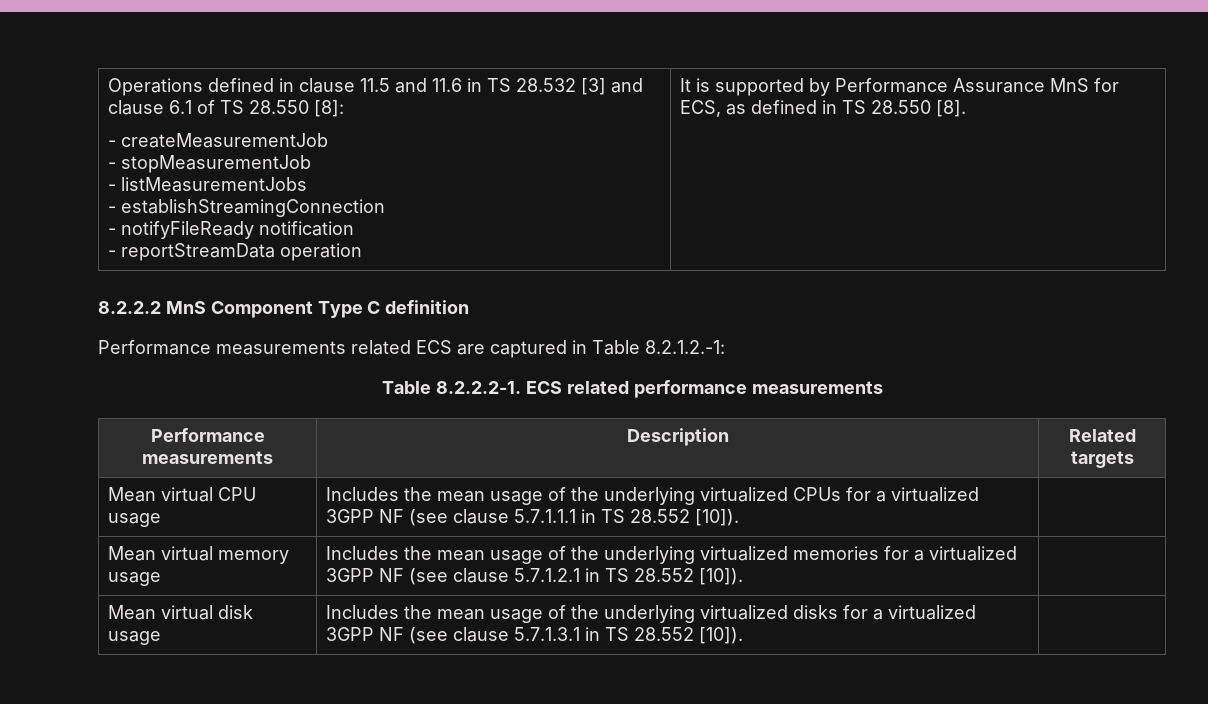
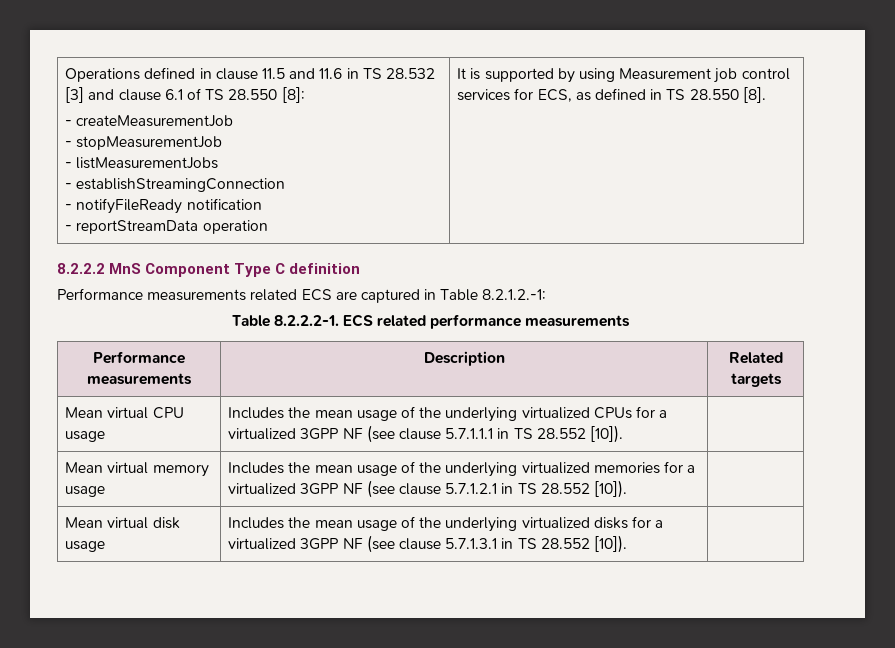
[835,78,1090,93] Performance Assurance MnS -> [578,68,790,83] [457,89,511,101] using Measurement job control services

